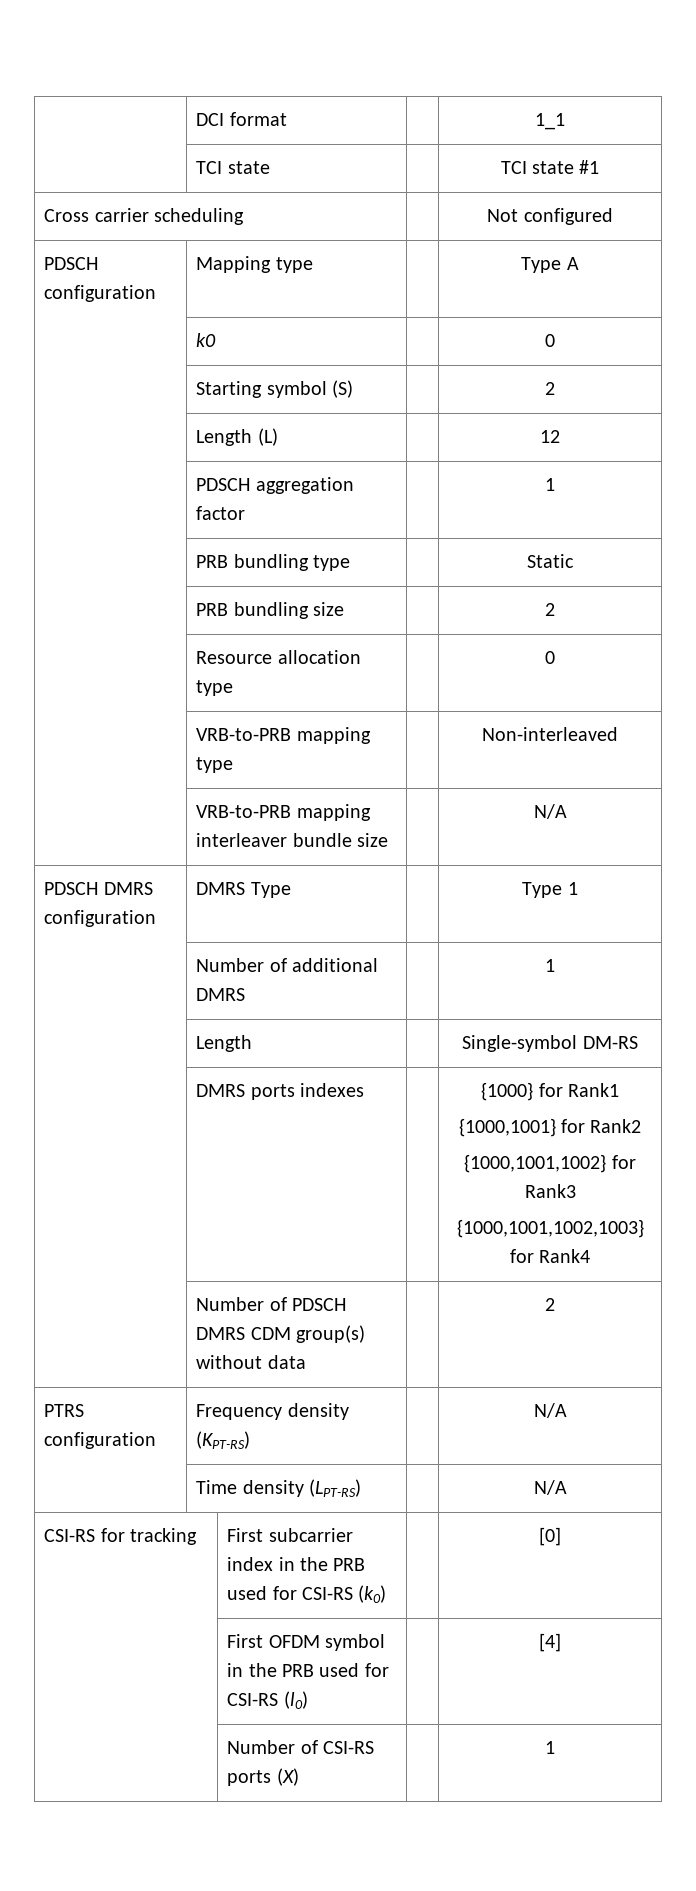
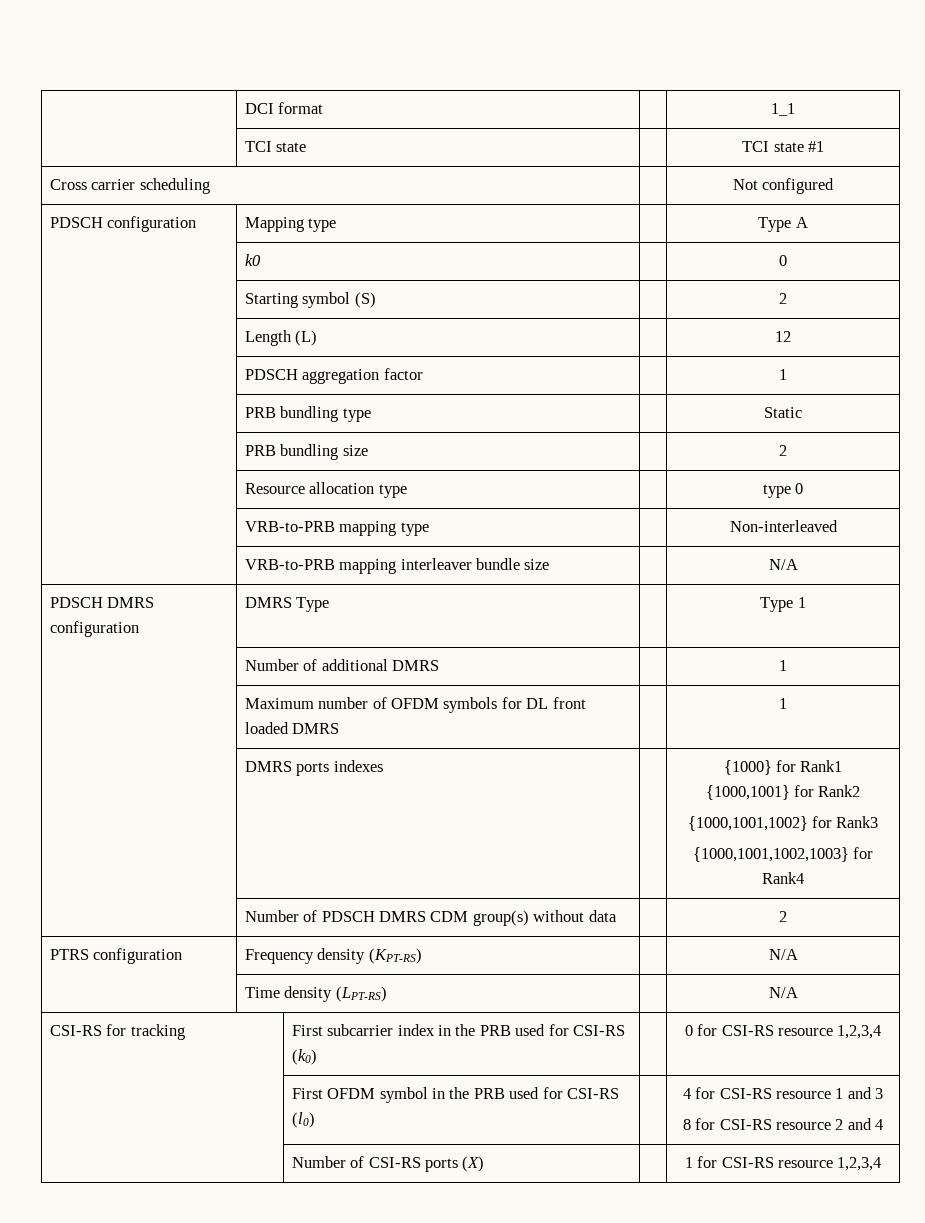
(234, 688) none -> [762,484,791,498] type
[196,1035,253,1052] [462,1035,638,1052] Length | | Single-symbol DM-RS -> [244,697,586,713] [244,722,340,734] [779,698,787,709] Maximum number of OFDM symbols for DL front loaded DMRS | | 1
[539,1527,561,1546] [0] -> [684,1024,882,1039] 0 for CSI-RS resource 1,2,3,4
[539,1633,561,1652] [4] -> [682,1087,884,1099] [682,1118,884,1130] 4 for CSI-RS resource 1 and 3 // 8 for CSI-RS resource 2 and 4
(555, 1747) none -> [697,1156,882,1171] for CSI-RS resource 1,2,3,4

